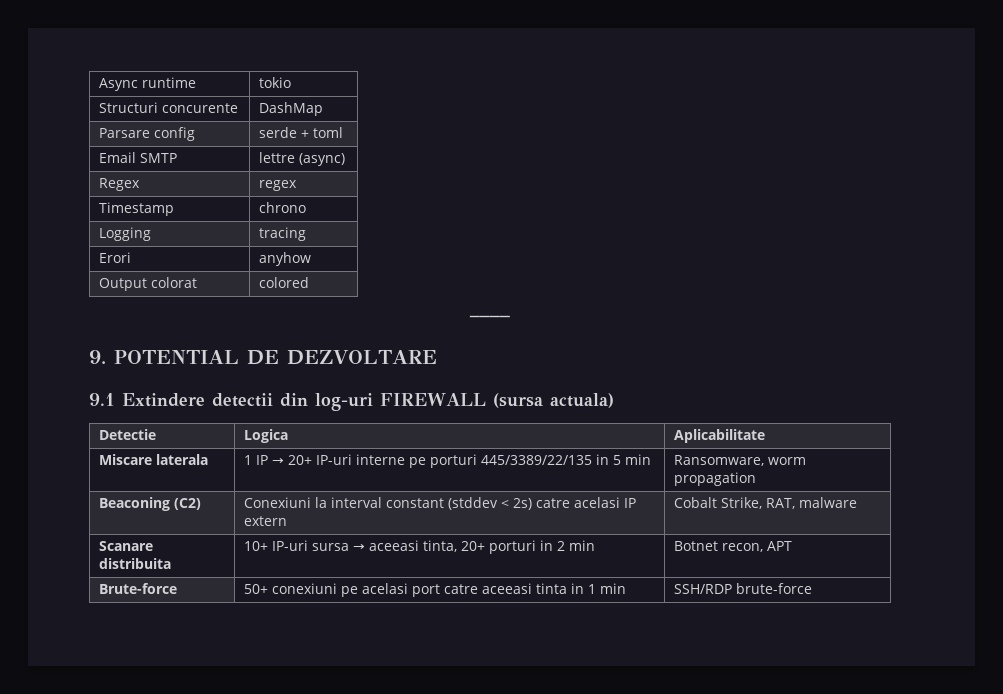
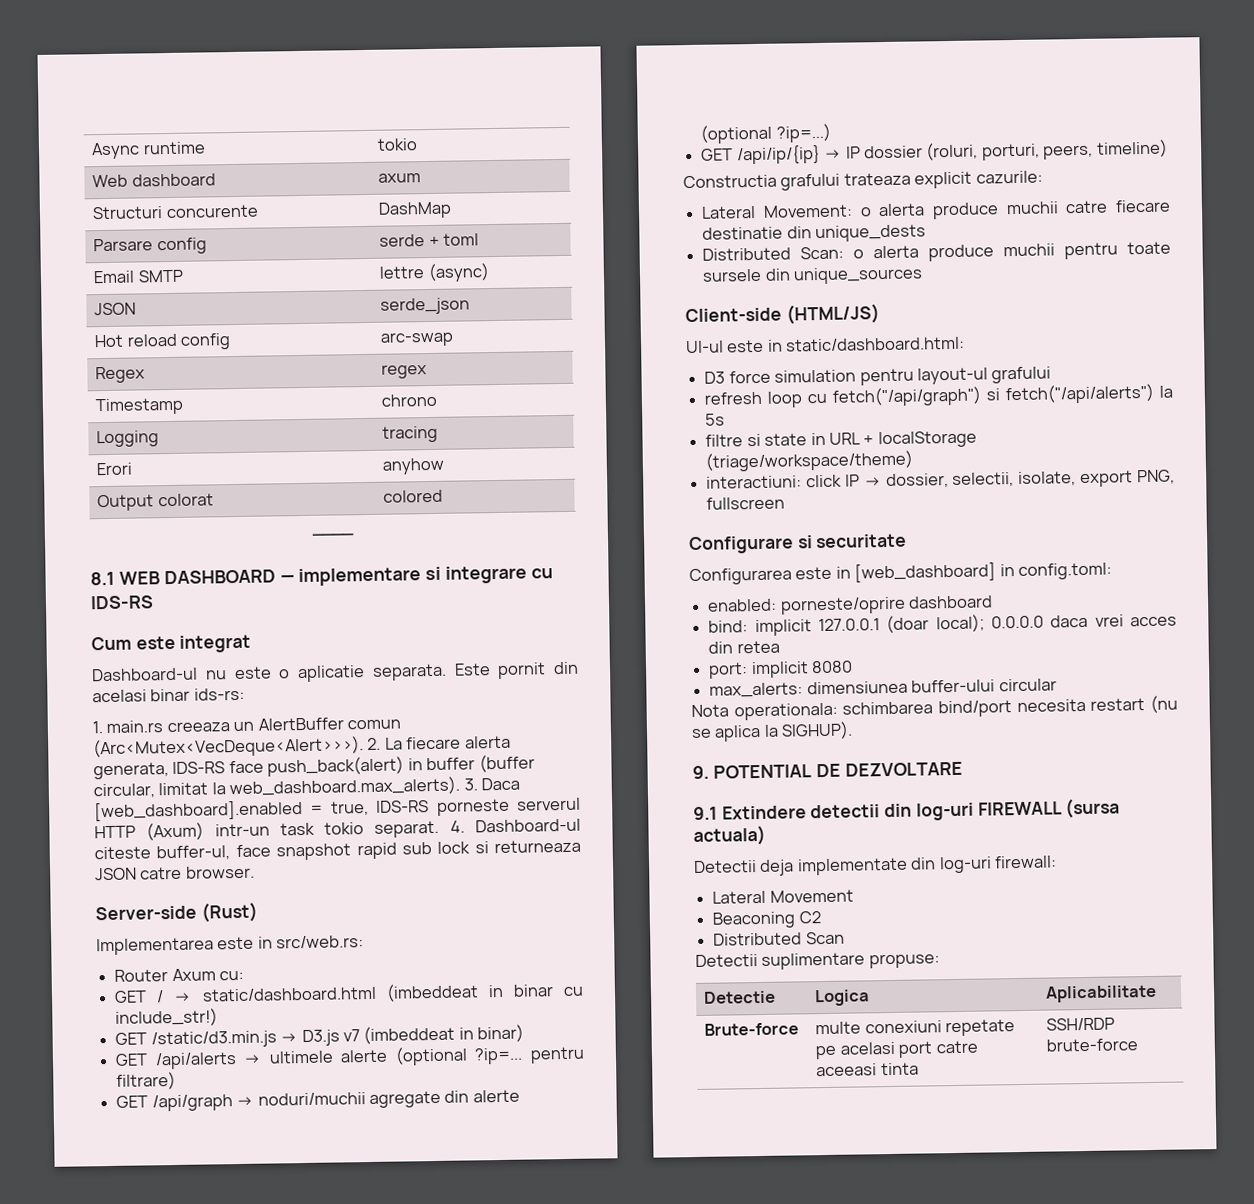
(291, 82) none -> [92,173,216,188] [378,173,422,183] // Web dashboard | axum
(345, 159) none -> [94,302,137,316] [380,297,471,315] [94,333,232,350] [380,331,455,347] // JSON | serde_json // Hot reload config | arc-swap
(510, 318) none -> [90,565,554,587] [90,595,154,610] [91,634,252,653] [91,661,579,683] [92,687,245,703] [92,717,402,734] [93,735,511,759] [93,754,535,780] [93,776,521,799] [94,797,581,822] [94,818,581,841] [94,839,581,861] [95,865,255,881] [95,902,258,923] [96,935,365,956] [114,968,245,982] [114,983,584,1003] [115,1008,219,1027] [115,1024,525,1049] [115,1046,585,1070] [116,1071,177,1090] [116,1089,520,1112] [700,123,831,144] [701,139,1168,165] [683,170,1043,191] [701,199,1171,220] [702,224,927,243] [702,241,1171,262] [702,266,924,285] [685,304,880,325] [685,336,966,354] [704,366,1052,386] [704,383,1173,408] [705,413,726,426] [705,430,977,449] [705,450,914,472] [706,469,1175,489] [706,496,786,510] [689,533,908,555] [689,562,1113,586] [707,595,994,615] [708,614,1177,637] [708,640,780,654] [708,660,854,679] [709,678,1057,698] [691,695,1178,721] [691,721,854,742] // 8.1 WEB DASHBOARD — implementare si integrare cu IDS-RS // Cum este integrat // Dashboard-ul nu este o aplicatie separata. Este pornit din acelasi binar ids-rs: // 1. main.rs creeaza un AlertBuffer comun (Arc<Mutex<VecDeque<Alert>>>). 2. La fiecare alerta generata, IDS-RS face push_back(alert) in buffer (buffer circular, limitat la web_dashboard.max_alerts). 3. Daca [web_dashboard].enabled = true, IDS-RS porneste serverul HTTP (Axum) intr-un task tokio separat. 4. Dashboard-ul citeste buffer-ul, face snapshot rapid sub lock si returneaza JSON catre browser. // Server-side (Rust) // Implementarea este in src/web.rs: // Router Axum cu: // GET / → static/dashboard.html (imbeddeat in binar cu include_str!) // GET /static/d3.min.js → D3.js v7 (imbeddeat in binar) // GET /api/alerts → ultimele alerte (optional ?ip=... pentru filtrare) // GET /api/graph → noduri/muchii agregate din alerte (optional ?ip=...) // GET /api/ip/{ip} → IP dossier (roluri, porturi, peers, timeline) // Constructia grafului trateaza explicit cazurile: // Lateral Movement: o alerta produce muchii catre fiecare destinatie din unique_dests // Distributed Scan: o alerta produce muchii pentru toate sursele din unique_sources // Client-side (HTML/JS) // UI-ul este in static/dashboard.html: // D3 force simulation pentru layout-ul grafului // refresh loop cu fetch("/api/graph") si fetch("/api/alerts") la 5s // filtre si state in URL + localStorage (triage/workspace/theme) // interactiuni: click IP → dossier, selectii, isolate, export PNG, fullscreen // Configurare si securitate // Configurarea este in [web_dashboard] in config.toml: // enabled: porneste/oprire dashboard // bind: implicit 127.0.0.1 (doar local); 0.0.0.0 daca vrei acces din retea // port: implicit 8080 // max_alerts: dimensiunea buffer-ului circular // Nota operationala: schimbarea bind/port necesita restart (nu se aplica la SIGHUP).
[98,429,156,440] [243,429,288,443] [673,429,765,443] [98,454,208,465] [243,454,651,468] [673,455,806,466] [673,472,756,486] [98,497,201,511] [243,497,636,510] [243,516,287,526] [673,497,857,509] [98,541,153,551] [98,558,171,569] [243,540,595,554] [673,541,792,552] [98,583,177,594] [243,583,337,594] // Detectie | Logica | Aplicabilitate // Miscare laterala | 1 IP → 20+ IP-uri interne pe porturi 445/3389/22/135 in 5 min | Ransomware, worm propagation // Beaconing (C2) | Conexiuni la interval constant (stddev < 2s) catre acelasi IP extern | Cobalt Strike, RAT, malware // Scanare distribuita | 10+ IP-uri sursa → aceeasi tinta, 20+ porturi in 2 min | Botnet recon, APT // Brute-force | 50+ conexiuni -> [693,855,1058,876] [712,889,854,904] [712,911,821,929] [713,931,845,946] [695,952,940,970] [703,990,777,1004] [814,989,871,1007] [1045,984,1158,1003] [704,1022,800,1036] [815,1019,1016,1037] // Detectii deja implementate din log-uri firewall: // Lateral Movement // Beaconing C2 // Distributed Scan // Detectii suplimentare propuse: // Detectie | Logica | Aplicabilitate // Brute-force | multe conexiuni repetate
[570,583,626,594] in 1 min -> (919, 1069) none

